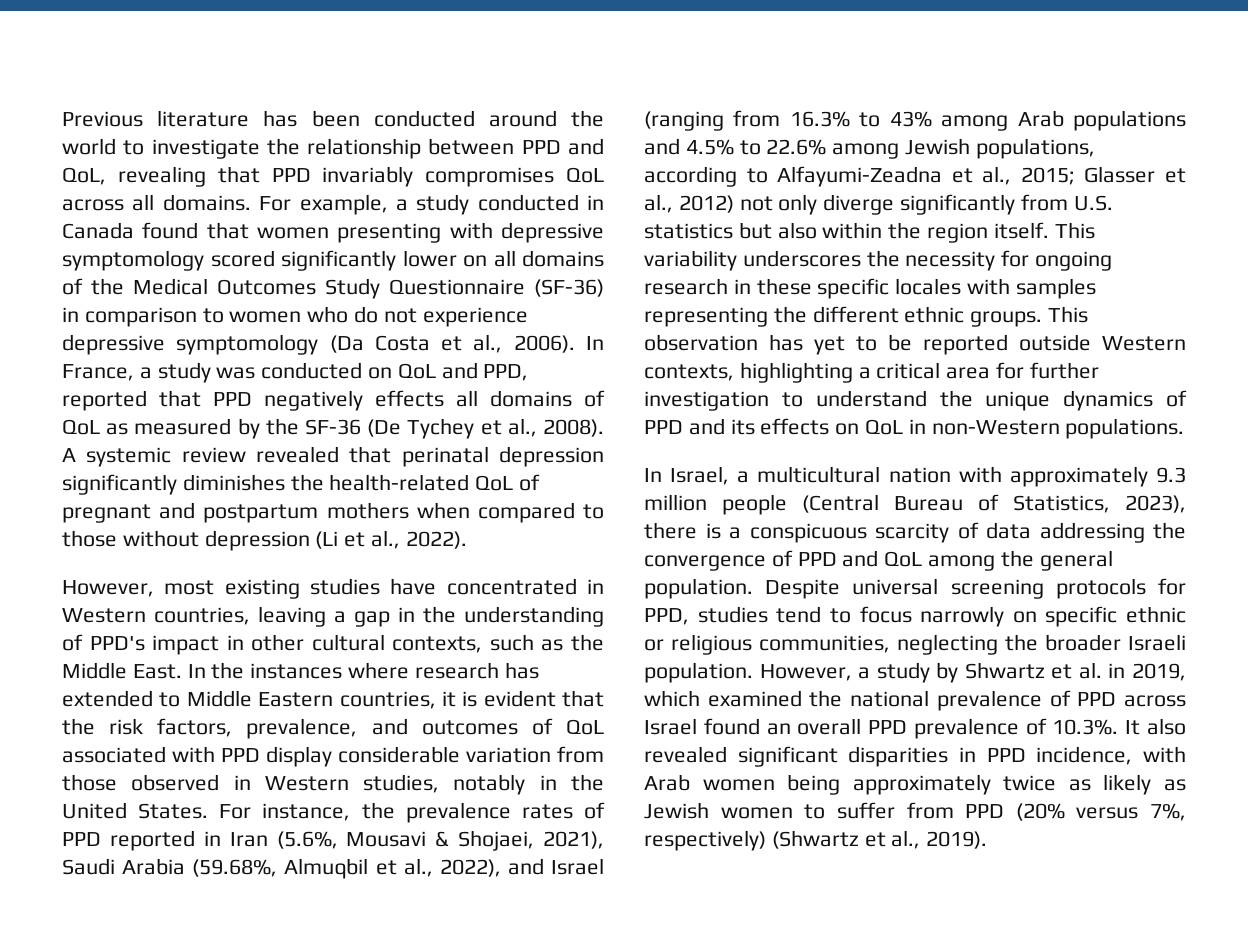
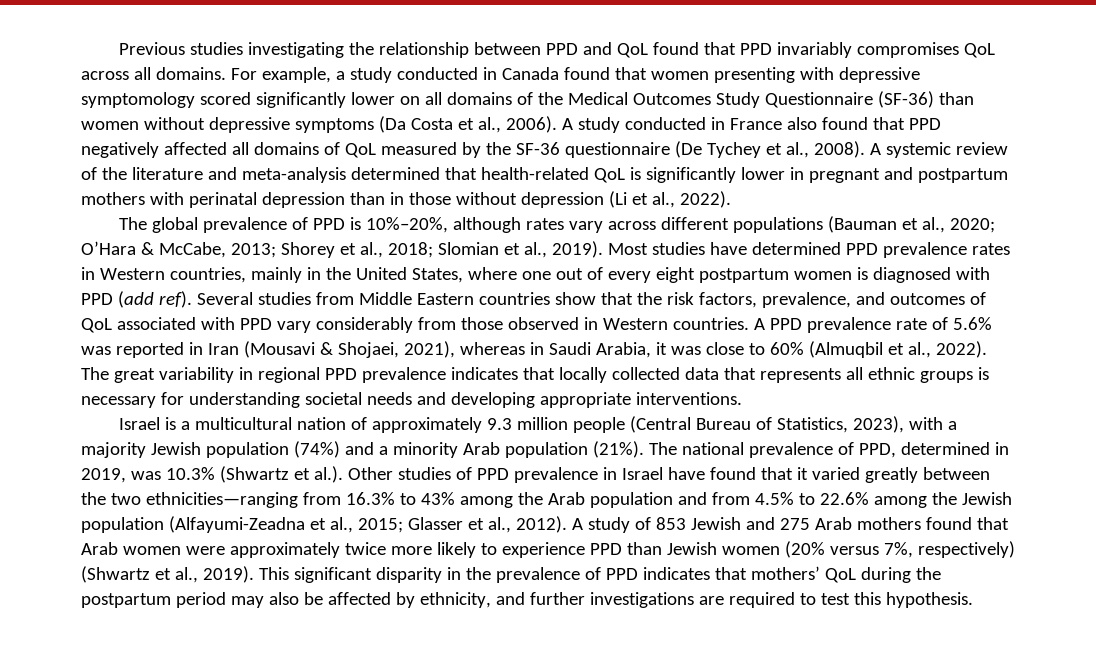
[157,110,604,127] [62,138,260,159] literature has been conducted around the world to investigate -> [190,42,345,58] studies investigating
[62,166,206,187] QoL, revealing -> [617,42,700,58] QoL found
[62,306,528,327] [62,334,319,355] in comparison to women who do not experience depressive symptomology -> [938,92,974,105] [81,117,374,133] than women without depressive symptoms
[586,336,604,350] [62,362,529,383] [62,390,147,411] In France, a study was conducted on QoL and PPD, reported -> [561,117,868,133] A study conducted in France also found
[375,390,444,407] effects -> [163,142,227,155] affected
[106,423,129,435] as -> (376, 150) none
(361, 427) none -> [564,142,670,158] questionnaire
[255,446,604,467] [62,474,541,495] [62,502,604,523] revealed that perinatal depression significantly diminishes the health-related QoL of pregnant and postpartum mothers when compared to -> [81,167,1008,183] [81,192,404,208] of the literature and meta-analysis determined that health-related QoL is significantly lower in pregnant and postpartum mothers with perinatal depression than in
[62,578,604,599] [62,606,604,627] [62,634,604,655] [62,662,539,679] [62,690,556,709] However, most existing studies have concentrated in Western countries, leaving a gap in the understanding of PPD's impact in other cultural contexts, such as the Middle East. In the instances where research has extended to Middle Eastern countries, it is evident -> [119,216,996,233] [81,241,1010,258] [81,267,990,283] [81,291,596,308] The global prevalence of PPD is 10%–20%, although rates vary across different populations (Bauman et al., 2020; O’Hara & McCabe, 2013; Shorey et al., 2018; Slomian et al., 2019). Most studies have determined PPD prevalence rates in Western countries, mainly in the United States, where one out of every eight postpartum women is diagnosed with PPD (add ref). Several studies from Middle Eastern countries show
[266,746,551,767] display considerable variation -> [276,317,413,333] vary considerably
[363,774,604,795] [62,802,606,823] [62,832,101,846] studies, notably in the United States. For instance, the prevalence rates of PPD -> [672,317,992,333] [81,346,111,355] countries. A PPD prevalence rate of 5.6% was
[276,831,427,849] (5.6%, Mousavi -> [243,341,315,358] (Mousavi
[62,858,604,879] [644,110,1186,131] [644,138,1095,159] [644,166,1186,187] [644,194,1113,215] [644,222,1095,243] [644,250,1113,271] [644,278,1096,299] [644,306,1089,327] [644,334,1186,355] [644,362,1099,383] [644,390,1187,411] [644,418,1185,439] [644,466,730,485] Saudi Arabia (59.68%, Almuqbil et al., 2022), and Israel (ranging from 16.3% to 43% among Arab populations and 4.5% to 22.6% among Jewish populations, according to Alfayumi-Zeadna et al., 2015; Glasser et al., 2012) not only diverge significantly from U.S. statistics but also within the region itself. This variability underscores the necessity for ongoing research in these specific locales with samples representing the different ethnic groups. This observation has yet to be reported outside Western contexts, highlighting a critical area for further investigation to understand the unique dynamics of PPD and its effects on QoL in non-Western populations. // In Israel, -> [459,341,987,358] [81,367,989,383] [81,392,742,408] [119,417,177,430] whereas in Saudi Arabia, it was close to 60% (Almuqbil et al., 2022). The great variability in regional PPD prevalence indicates that locally collected data that represents all ethnic groups is necessary for understanding societal needs and developing appropriate interventions. // Israel is
[958,466,1002,483] with -> [351,417,368,430] of
[644,522,1186,543] [644,550,1113,571] [644,578,1186,599] [644,606,1186,627] [644,634,1186,655] [644,662,1186,683] [644,690,1186,711] [644,718,1186,739] [644,746,1186,767] there is a conspicuous scarcity of data addressing the convergence of PPD and QoL among the general population. Despite universal screening protocols for PPD, studies tend to focus narrowly on specific ethnic or religious communities, neglecting the broader Israeli population. However, a study by Shwartz et al. in 2019, which examined the national prevalence of PPD across Israel found an overall PPD prevalence of 10.3%. It also revealed significant disparities in PPD incidence, with -> [909,417,958,430] [81,441,1009,458] [81,466,990,483] [81,492,1012,508] [81,516,1009,533] with a majority Jewish population (74%) and a minority Arab population (21%). The national prevalence of PPD, determined in 2019, was 10.3% (Shwartz et al.). Other studies of PPD prevalence in Israel have found that it varied greatly between the two ethnicities—ranging from 16.3% to 43% among the Arab population and from 4.5% to 22.6% among the Jewish population (Alfayumi-Zeadna et al., 2015; Glasser et al., 2012). A study of 853 Jewish and 275 Arab mothers found that
[787,774,841,795] being -> [185,546,225,555] were
[1068,774,1186,795] [644,802,1005,819] as likely as Jewish women to suffer from PPD -> [390,542,780,558] more likely to experience PPD than Jewish women
(988, 840) none -> [258,566,941,583] [81,592,973,608] This significant disparity in the prevalence of PPD indicates that mothers’ QoL during the postpartum period may also be affected by ethnicity, and further investigations are required to test this hypothesis.

